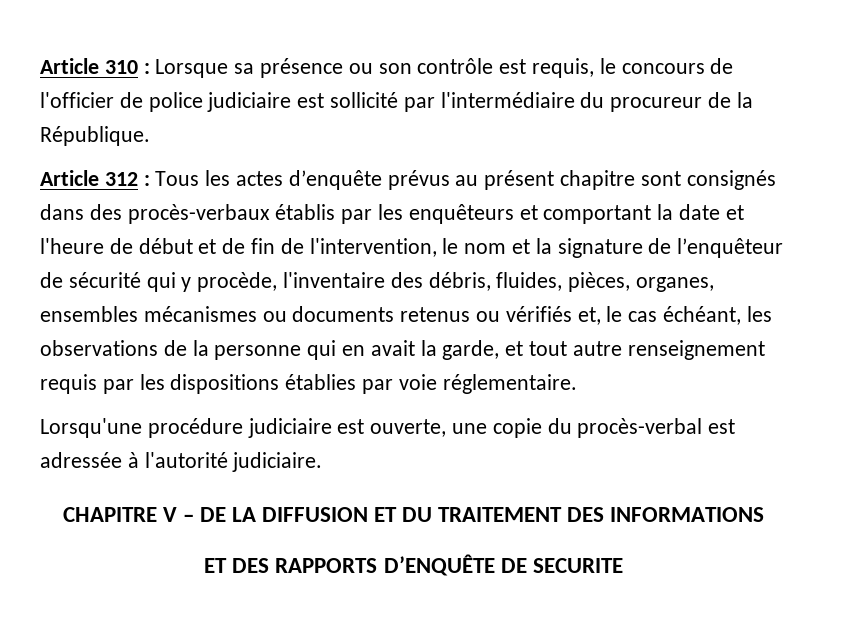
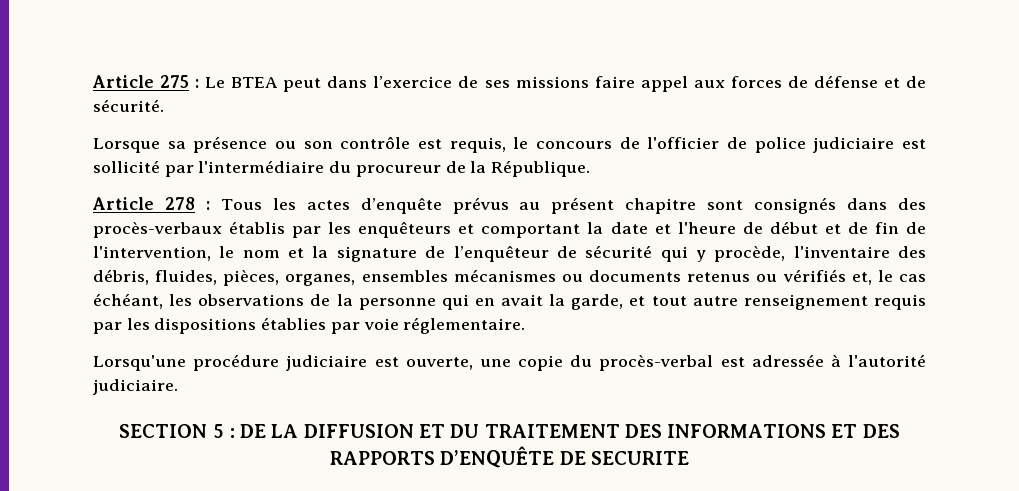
[40,58,150,74] Article 310 : -> [92,75,926,92] [93,99,164,112] Article 275 : Le BTEA peut dans l’exercice de ses missions faire appel aux forces de défense et de sécurité. //
[104,172,138,186] 312 -> [164,197,195,210] 278
[62,507,194,522] CHAPITRE V – -> [119,424,235,438] SECTION 5 :
(765, 514) // -> (827, 431) none

